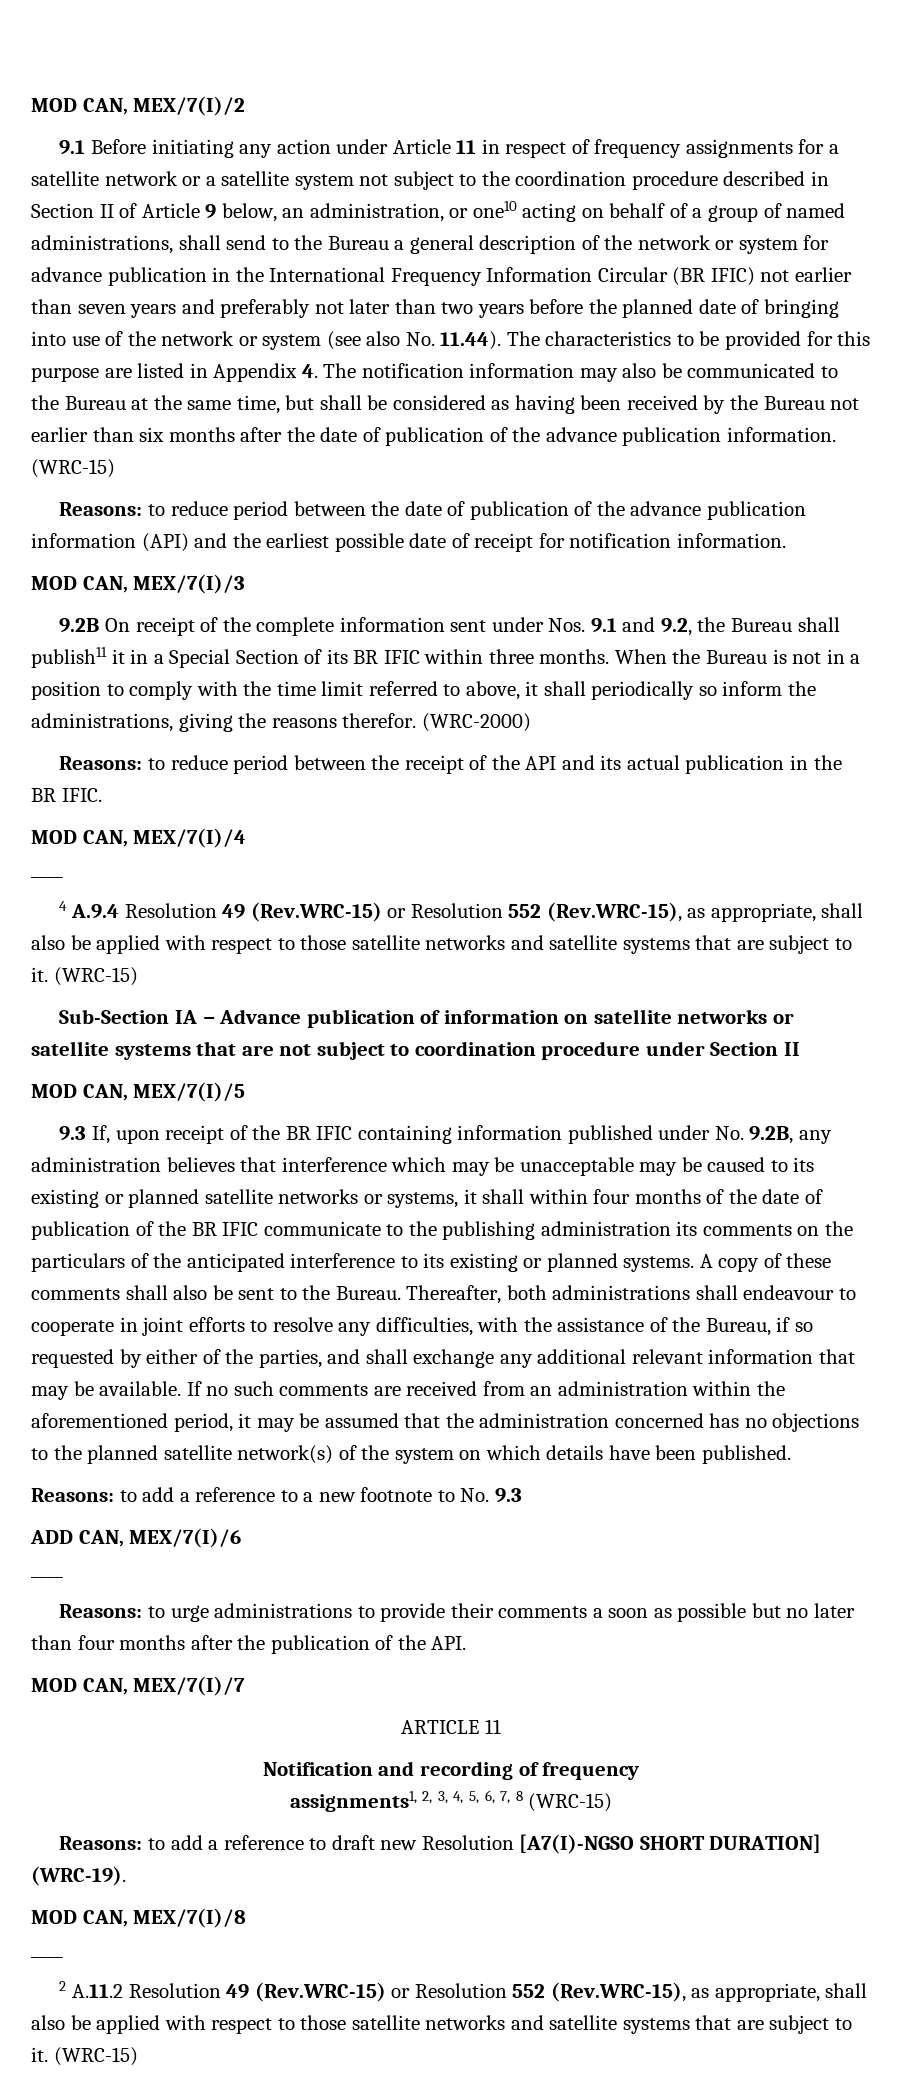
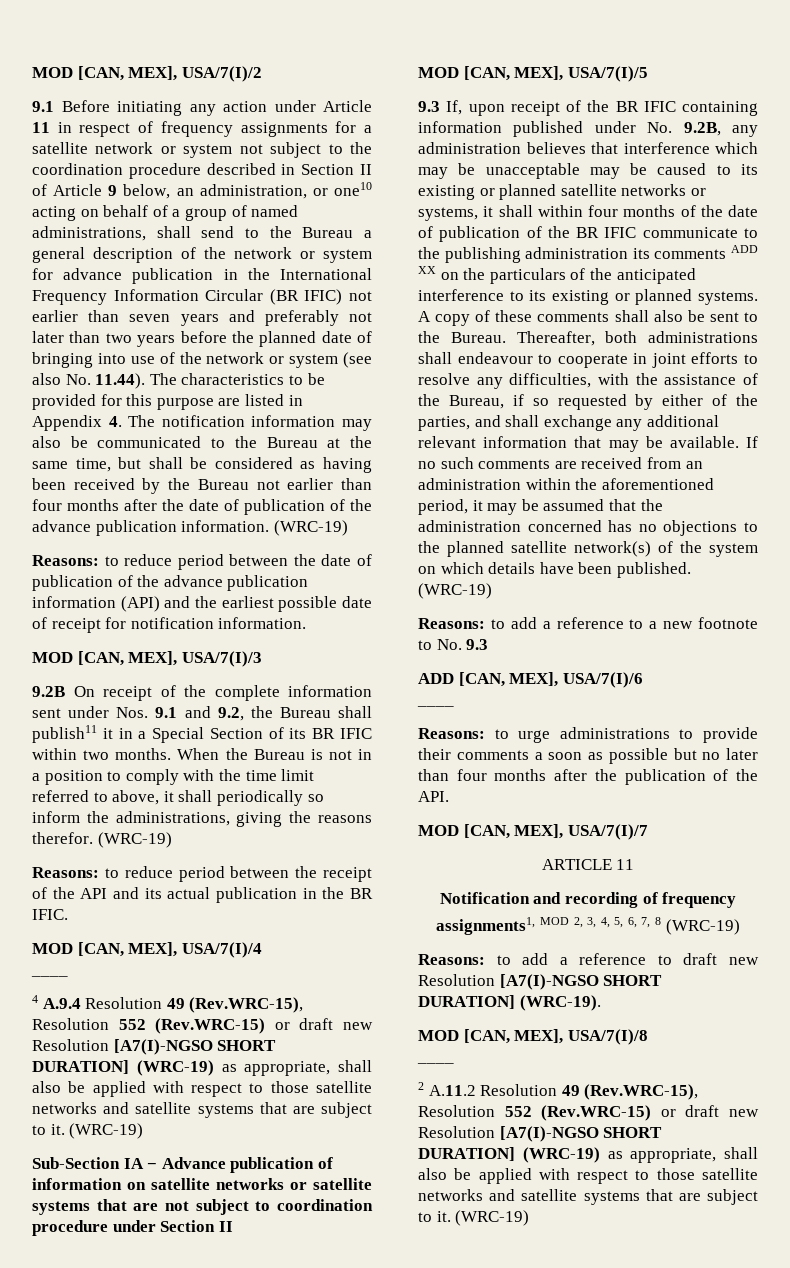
[31,96,246,116] MOD CAN, MEX/7(I)/2 -> [32,66,262,82] MOD [CAN, MEX], USA/7(I)/2
[205,171,290,186] a satellite -> (176, 150) none
[139,427,165,442] six -> [32,499,62,511] four
[31,459,115,478] (WRC-15) -> [273,520,348,536] (WRC-19)
[82,574,246,594] CAN, MEX/7(I)/3 -> [77,651,262,667] [CAN, MEX], USA/7(I)/3
[488,649,534,664] three -> [83,750,110,760] two
[421,713,531,732] (WRC-2000) -> [97,832,172,848] (WRC-19)
[82,828,247,848] CAN, MEX/7(I)/4 -> [77,942,262,958] [CAN, MEX], USA/7(I)/4
[250,902,682,922] (Rev.WRC-15) or Resolution 552 (Rev.WRC-15), -> [189,997,304,1013] [32,1018,373,1034] [32,1039,277,1055] [32,1060,214,1076] (Rev.WRC-15), Resolution 552 (Rev.WRC-15) or draft new Resolution [A7(I)-NGSO SHORT DURATION] (WRC-19)
[53,967,138,986] (WRC-15) -> [69,1123,144,1139] (WRC-19)
[82,1082,246,1102] CAN, MEX/7(I)/5 -> [463,66,648,82] [CAN, MEX], USA/7(I)/5
(792, 1230) none -> [731,245,758,253] [418,266,436,274] ADD XX
(791, 1454) none -> [418,583,492,599] (WRC-19)
[78,1528,242,1548] CAN, MEX/7(I)/6 -> [458,672,643,688] [CAN, MEX], USA/7(I)/6
[82,1676,246,1696] CAN, MEX/7(I)/7 -> [463,824,648,840] [CAN, MEX], USA/7(I)/7
(417, 1801) none -> [539,917,569,925] MOD
[528,1793,613,1812] (WRC-15) -> [665,919,740,935] (WRC-19)
[82,1908,247,1928] CAN, MEX/7(I)/8 -> [463,1029,648,1045] [CAN, MEX], USA/7(I)/8
[254,1982,686,2002] (Rev.WRC-15) or Resolution 552 (Rev.WRC-15), -> [584,1084,699,1100] [418,1105,759,1121] [418,1126,663,1142] [418,1147,600,1163] (Rev.WRC-15), Resolution 552 (Rev.WRC-15) or draft new Resolution [A7(I)-NGSO SHORT DURATION] (WRC-19)
[53,2047,138,2066] (WRC-15) -> [455,1210,530,1226] (WRC-19)

